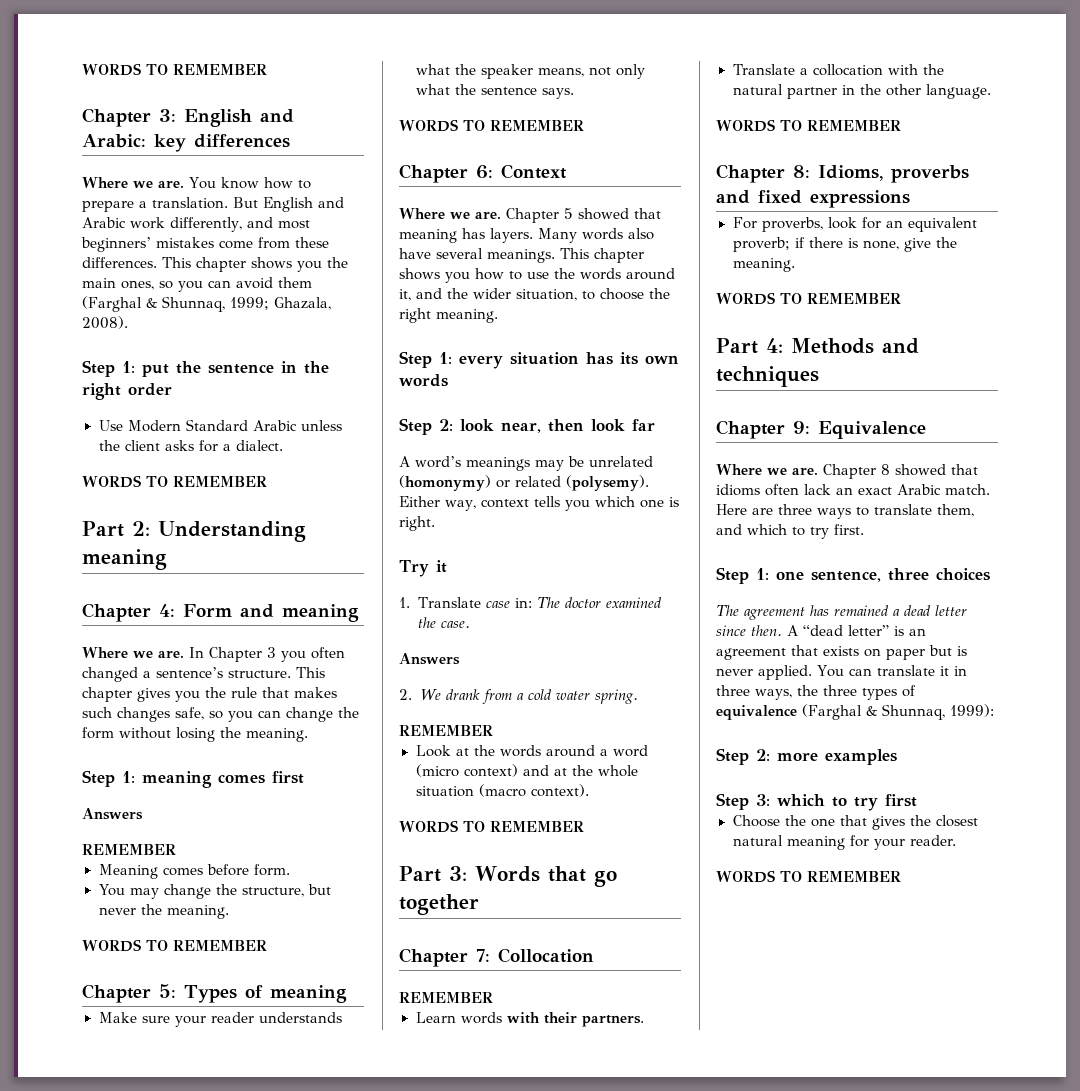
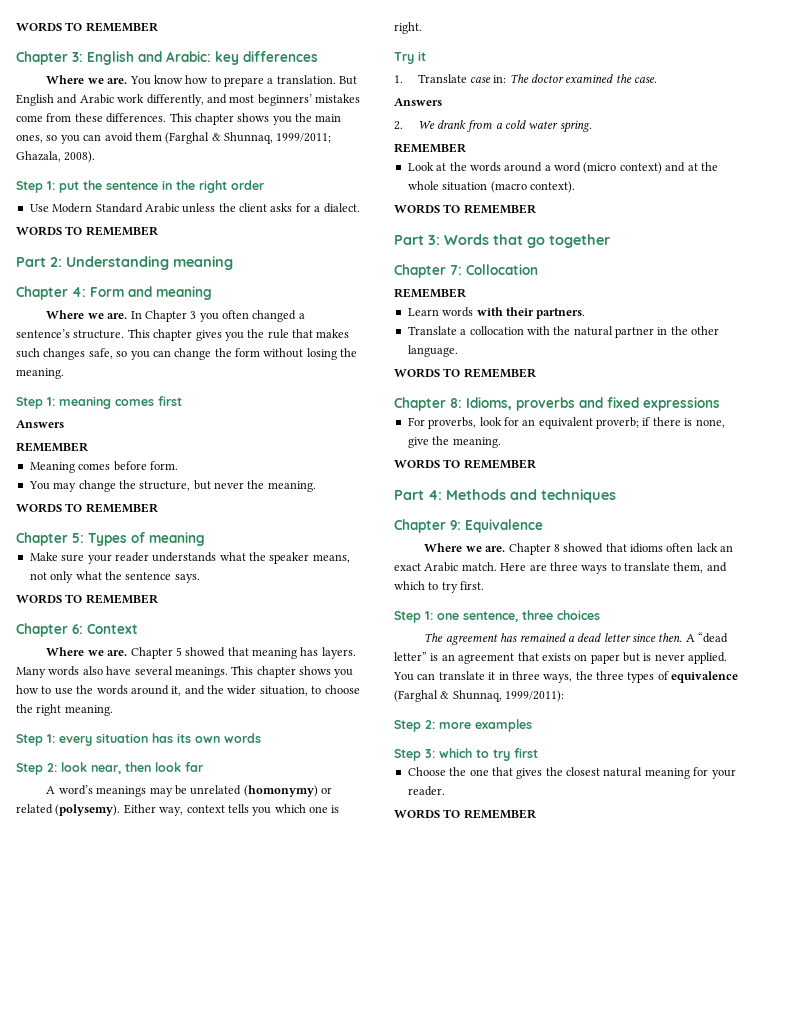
[230,297,269,310] 1999; -> [276,133,332,143] 1999/2011;
[950,704,994,717] 1999): -> [505,690,565,702] 1999/2011):

